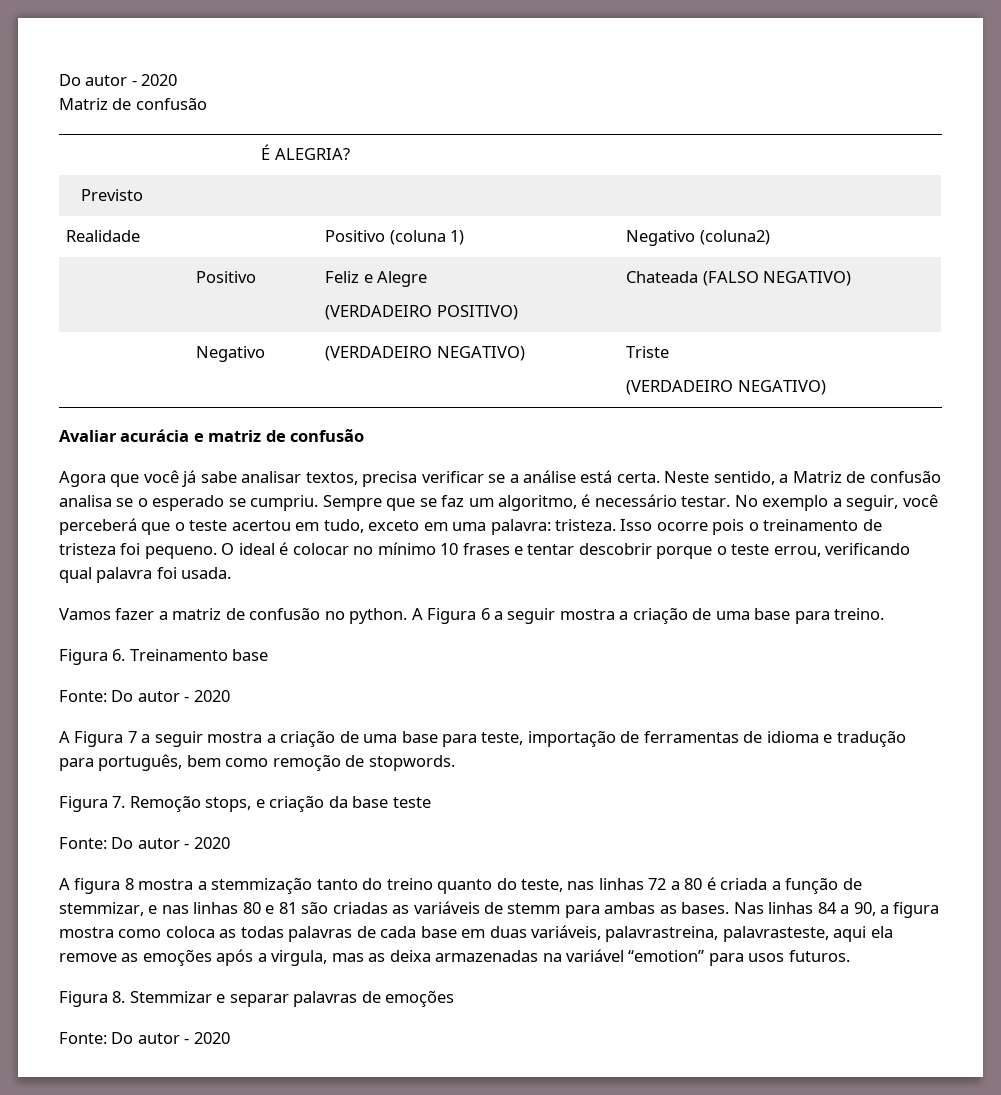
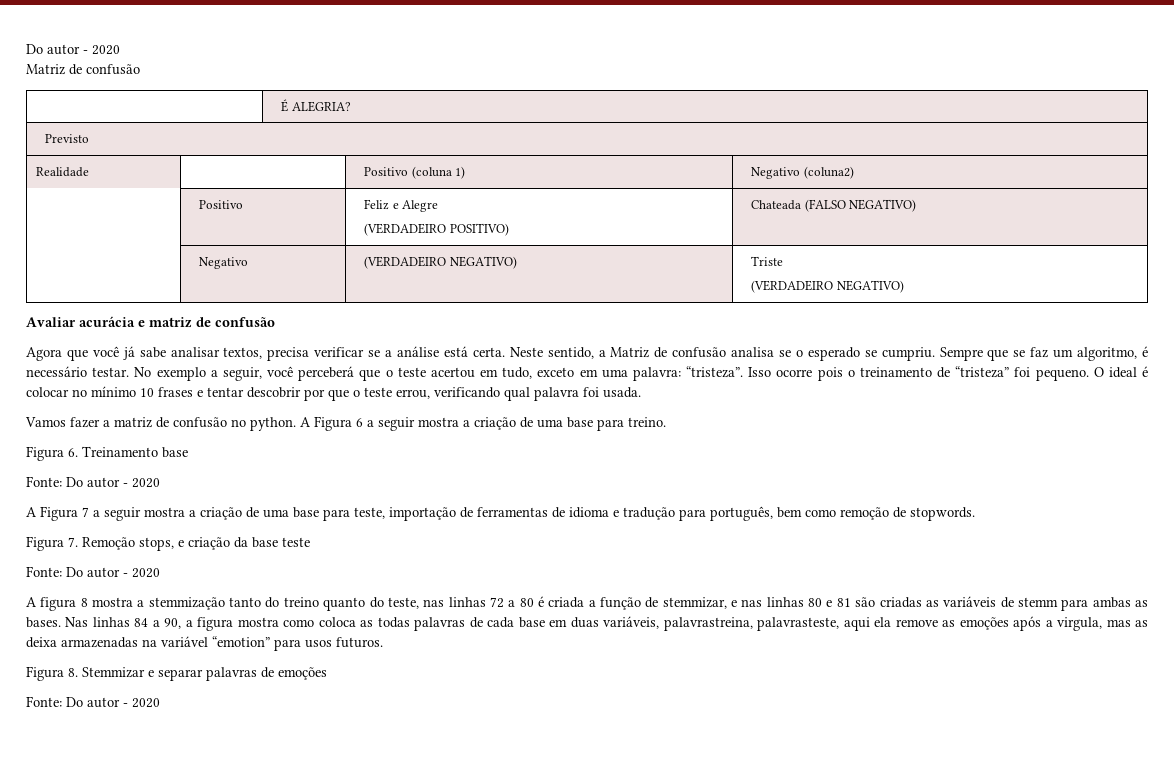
[555,519,617,531] tristeza. -> [686,366,743,378] “tristeza”.
[59,543,116,555] tristeza -> [955,366,1010,378] “tristeza”
[656,546,713,559] porque -> [304,389,349,401] por que

